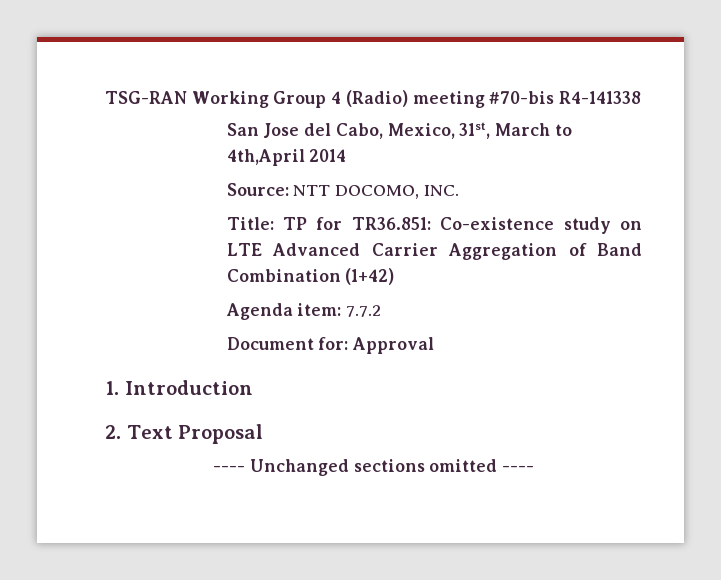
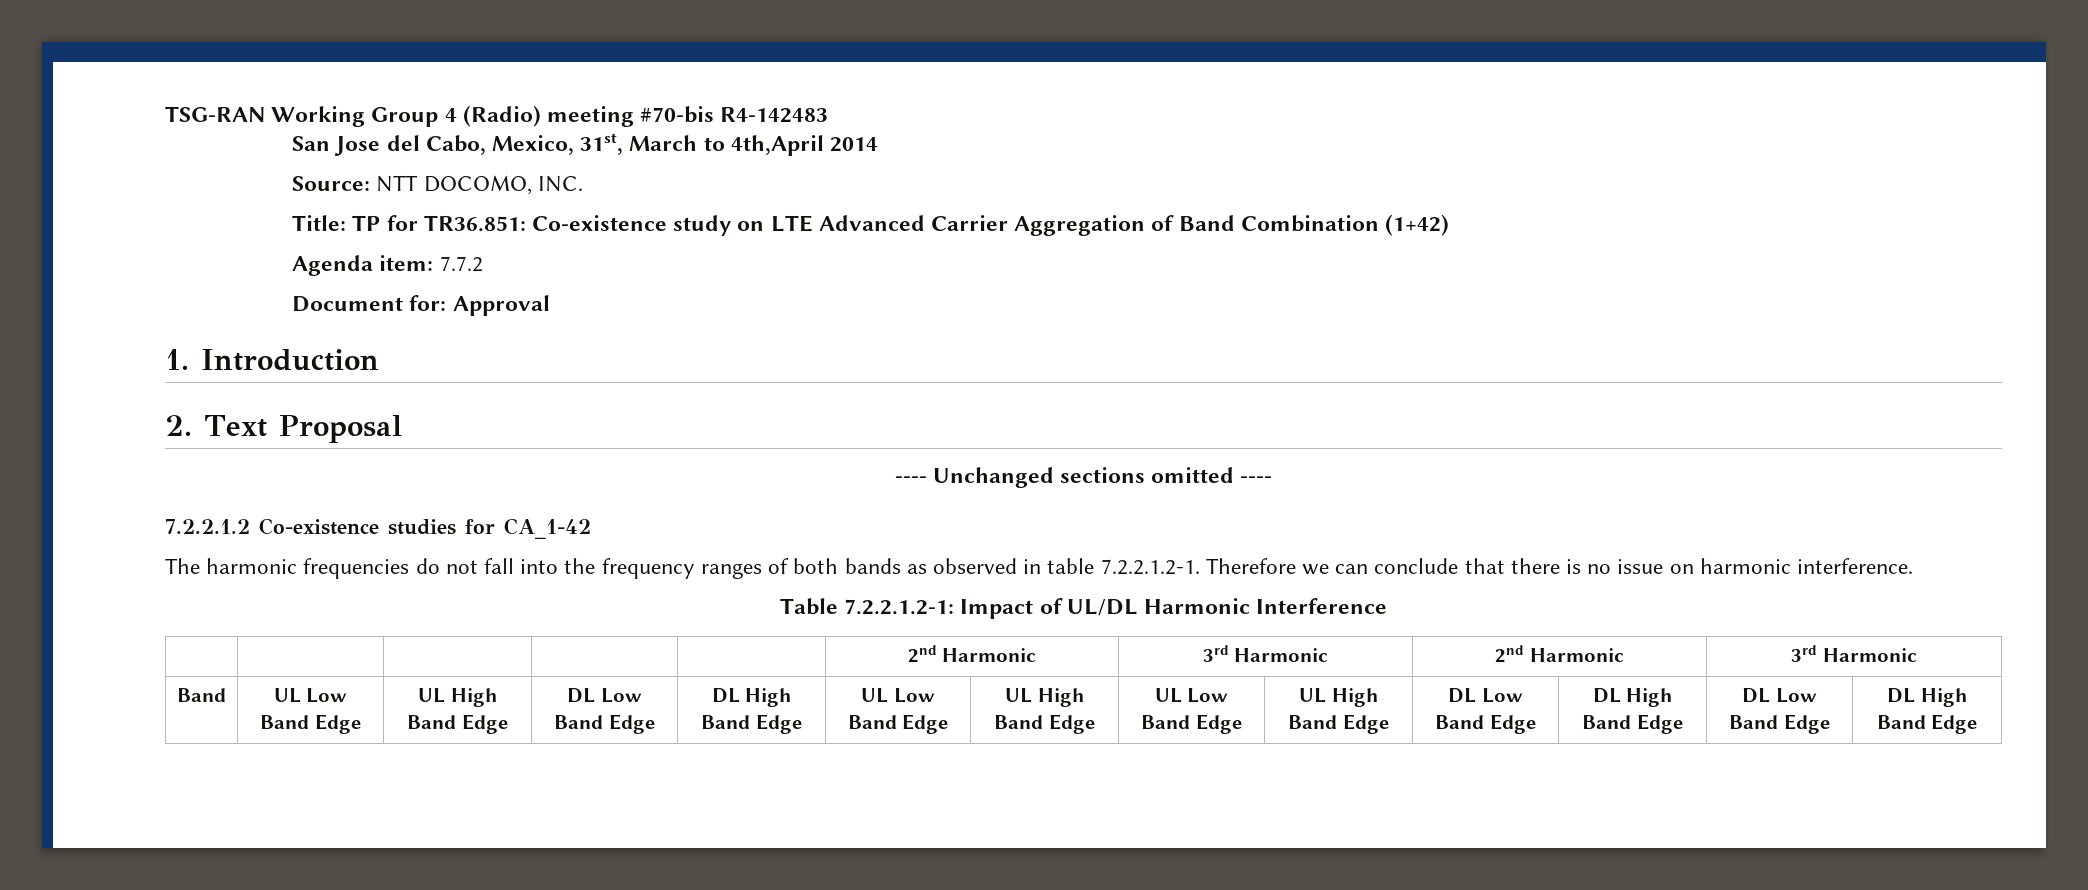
[559,91,642,104] R4-141338 -> [720,107,829,123] R4-142483
(534, 468) none -> [165,518,591,539] [165,558,1914,579] [779,598,1388,619] [907,645,1037,663] [1202,645,1329,662] [1495,645,1624,663] [1791,645,1917,662] [177,688,226,702] [273,688,348,703] [260,714,361,734] [418,688,497,707] [407,714,508,734] [567,688,642,703] [554,714,655,734] [711,688,792,707] [701,714,802,734] [861,688,935,703] [847,714,949,734] [1005,688,1084,707] [994,714,1095,734] [1154,688,1229,703] [1141,714,1242,734] [1299,688,1378,707] [1288,714,1389,734] [1448,688,1523,703] [1435,714,1536,734] [1592,688,1673,707] [1582,714,1683,734] [1742,688,1817,703] [1729,714,1830,734] [1887,688,1967,707] [1876,714,1978,734] // 7.2.2.1.2 Co-existence studies for CA_1-42 // The harmonic frequencies do not fall into the frequency ranges of both bands as observed in table 7.2.2.1.2-1. Therefore we can conclude that there is no issue on harmonic interference. // Table 7.2.2.1.2-1: Impact of UL/DL Harmonic Interference // | | | | | 2nd Harmonic | 3rd Harmonic | 2nd Harmonic | 3rd Harmonic // Band | UL Low Band Edge | UL High Band Edge | DL Low Band Edge | DL High Band Edge | UL Low Band Edge | UL High Band Edge | UL Low Band Edge | UL High Band Edge | DL Low Band Edge | DL High Band Edge | DL Low Band Edge | DL High Band Edge

